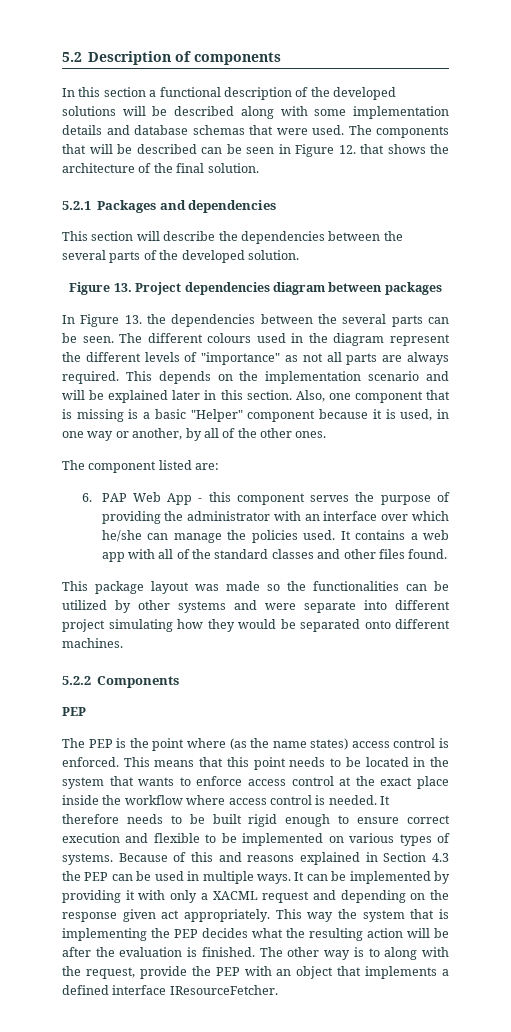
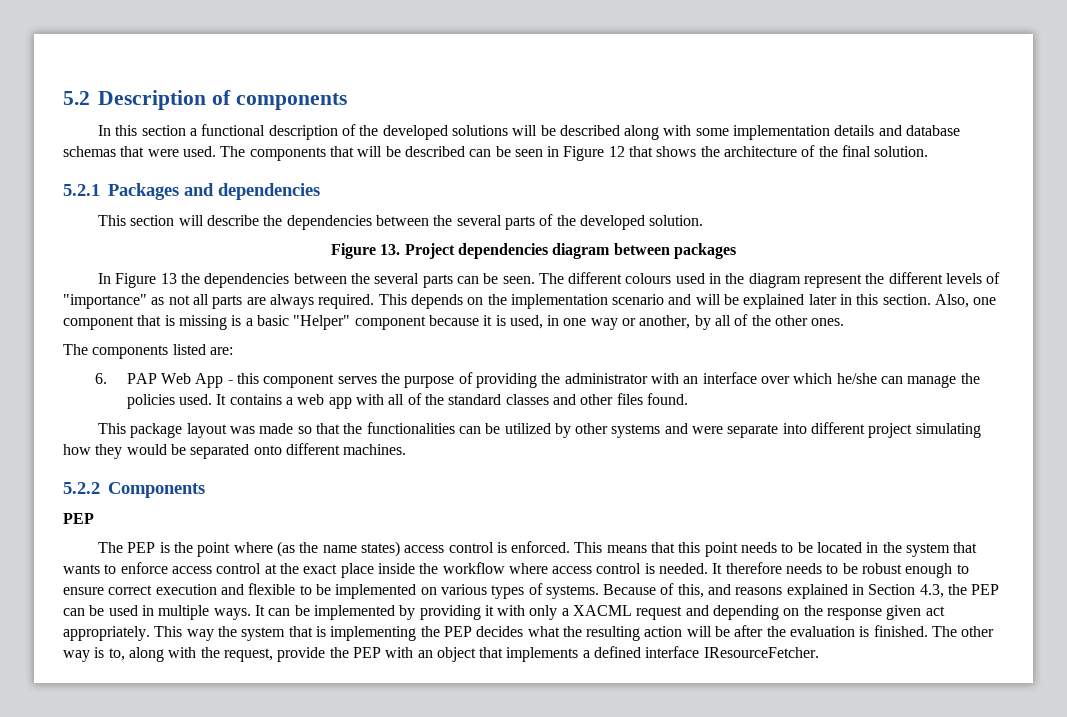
[338,145,356,154] 12. -> [608,146,625,157] 12
[124,315,142,324] 13. -> [160,273,177,284] 13
[88,461,157,473] component -> [92,345,169,359] components
(280, 587) none -> [315,423,340,434] that
[212,814,278,827] built rigid -> [862,563,903,574] robust
[191,852,213,862] this -> [677,584,704,598] this,
[432,853,450,862] 4.3 -> [919,584,944,598] 4.3,
[368,948,380,957] to -> [108,648,125,661] to,

